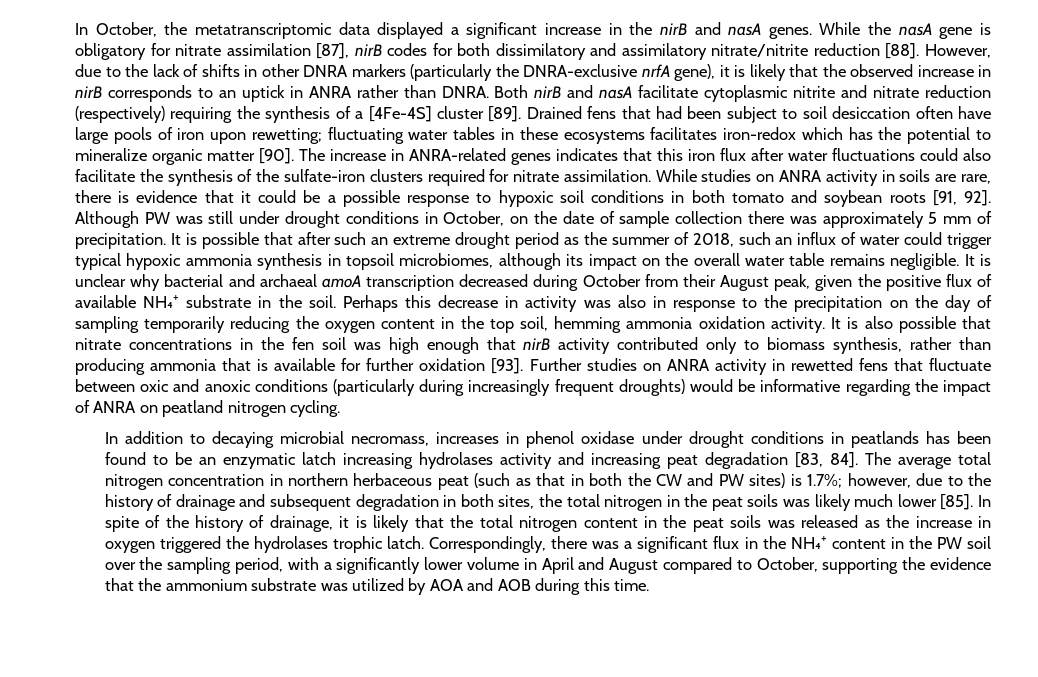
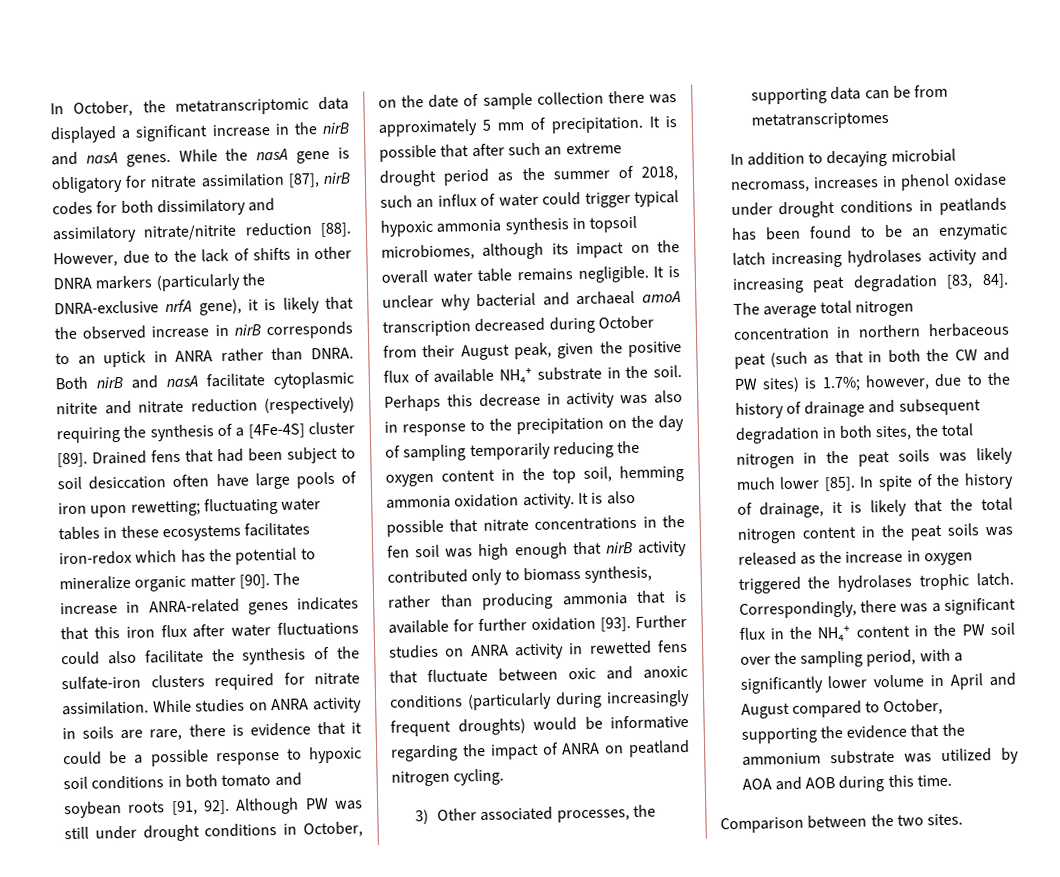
(341, 408) none -> [414,804,657,825] [751,84,949,105] [751,111,890,130] // 3) Other associated processes, the supporting data can be from metatranscriptomes
(650, 585) none -> [720,813,964,834] // Comparison between the two sites.

